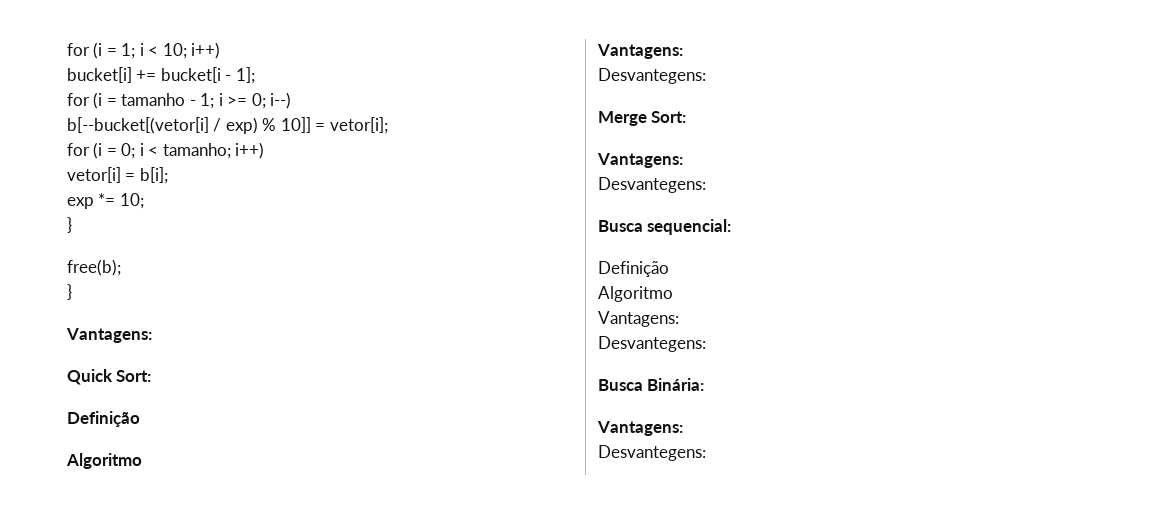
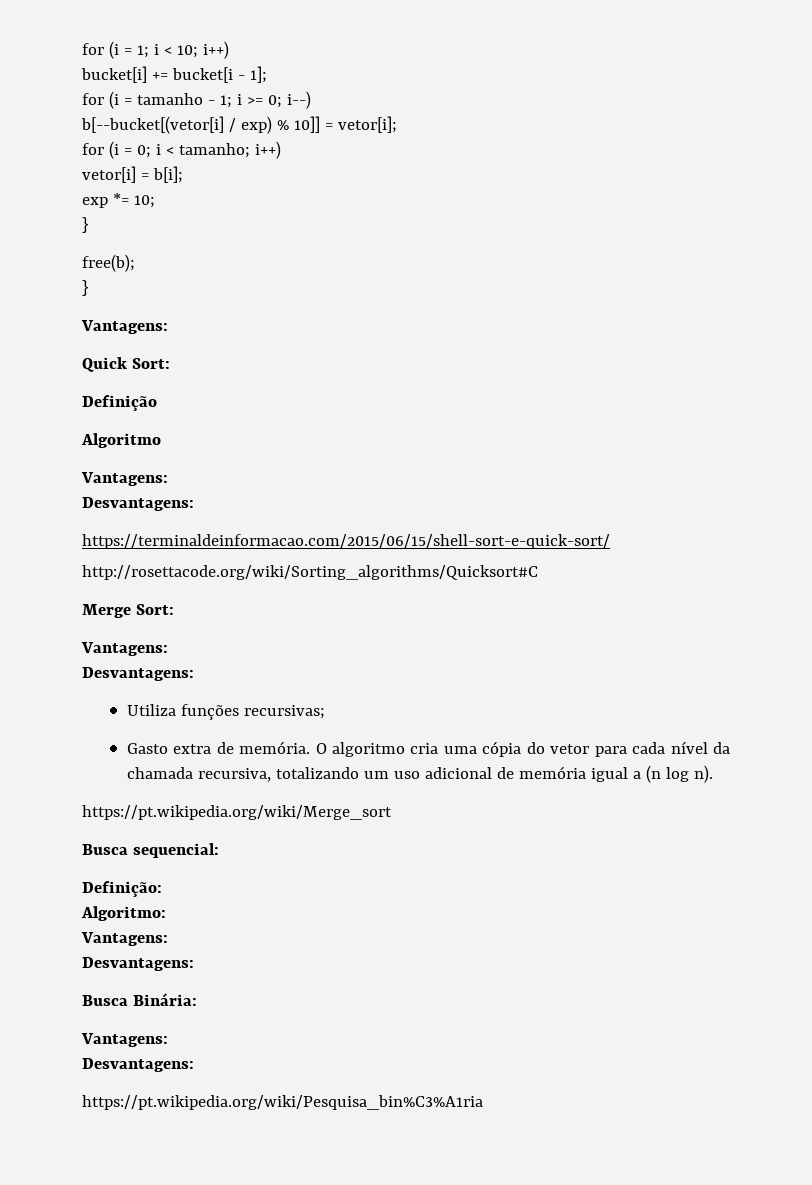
[598,68,706,84] Desvantegens: -> [82,497,194,511] [82,534,610,549] [82,565,538,580] Desvantagens: // https://terminaldeinformacao.com/2015/06/15/shell-sort-e-quick-sort/ // http://rosettacode.org/wiki/Sorting_algorithms/Quicksort#C
[598,177,706,193] Desvantegens: -> [82,667,194,681] [126,704,325,720] [126,741,731,757] [126,765,713,783] [82,805,392,820] Desvantagens: // Utiliza funções recursivas; // Gasto extra de memória. O algoritmo cria uma cópia do vetor para cada nível da chamada recursiva, totalizando um uso adicional de memória igual a (n log n). // https://pt.wikipedia.org/wiki/Merge_sort
[598,261,669,277] [598,286,673,302] [598,311,679,327] [598,336,706,352] Definição // Algoritmo // Vantagens: // Desvantegens: -> [82,881,162,897] [81,906,166,921] [81,932,168,946] [82,957,194,971] Definição: // Algoritmo: // Vantagens: // Desvantagens:
[598,445,706,461] Desvantegens: -> [82,1058,194,1072] [82,1095,483,1110] Desvantagens: // https://pt.wikipedia.org/wiki/Pesquisa_bin%C3%A1ria

